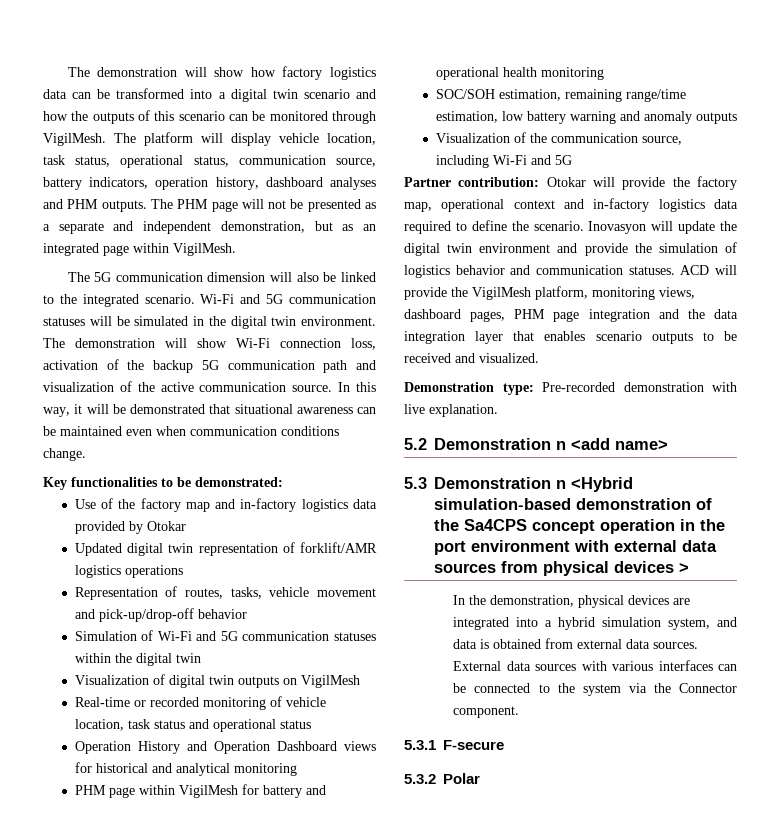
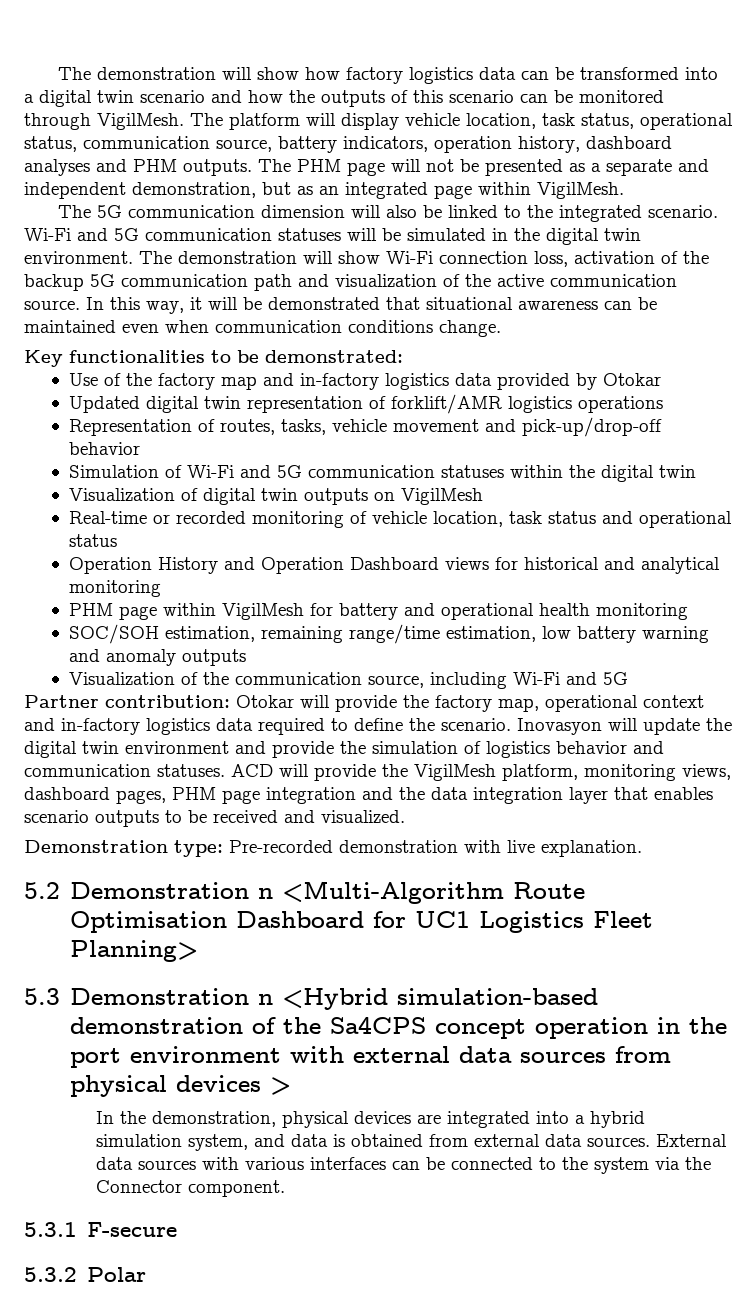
[571,438,668,450] <add name> -> [281,881,585,904] [69,911,653,933] [69,940,198,962] <Multi-Algorithm Route Optimisation Dashboard for UC1 Logistics Fleet Planning>

